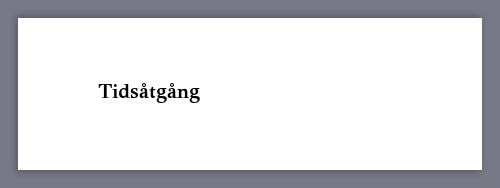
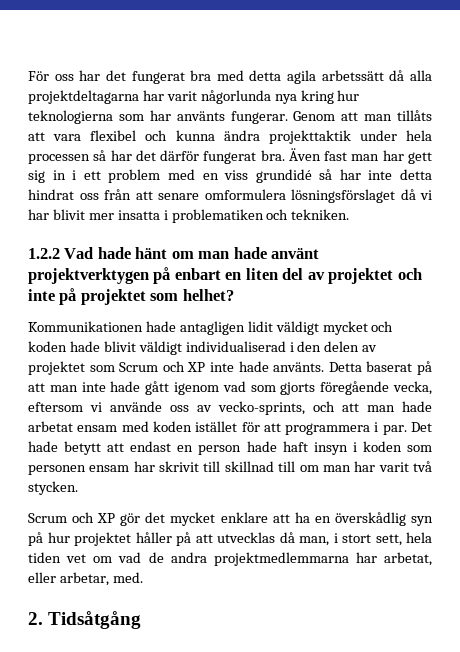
(98, 93) none -> [28,70,432,84] [28,90,360,104] [28,110,432,124] [28,130,432,144] [28,148,432,164] [28,169,432,183] [28,189,432,203] [28,209,350,223] [28,247,320,259] [28,267,422,284] [28,288,234,305] [28,321,394,335] [28,341,378,355] [28,361,432,375] [28,381,433,395] [28,401,432,415] [28,421,433,435] [28,441,432,455] [28,461,433,475] [28,481,78,495] [28,512,433,526] [28,532,432,546] [28,552,432,566] [28,572,143,586] [28,612,43,625] För oss har det fungerat bra med detta agila arbetssätt då alla projektdeltagarna har varit någorlunda nya kring hur teknologierna som har använts fungerar. Genom att man tillåts att vara flexibel och kunna ändra projekttaktik under hela processen så har det därför fungerat bra. Även fast man har gett sig in i ett problem med en viss grundidé så har inte detta hindrat oss från att senare omformulera lösningsförslaget då vi har blivit mer insatta i problematiken och tekniken. // 1.2.2 Vad hade hänt om man hade använt projektverktygen på enbart en liten del av projektet och inte på projektet som helhet? // Kommunikationen hade antagligen lidit väldigt mycket och koden hade blivit väldigt individualiserad i den delen av projektet som Scrum och XP inte hade använts. Detta baserat på att man inte hade gått igenom vad som gjorts föregående vecka, eftersom vi använde oss av vecko-sprints, och att man hade arbetat ensam med koden istället för att programmera i par. Det hade betytt att endast en person hade haft insyn i koden som personen ensam har skrivit till skillnad till om man har varit två stycken. // Scrum och XP gör det mycket enklare att ha en överskådlig syn på hur projektet håller på att utvecklas då man, i stort sett, hela tiden vet om vad de andra projektmedlemmarna har arbetat, eller arbetar, med. // 2.

